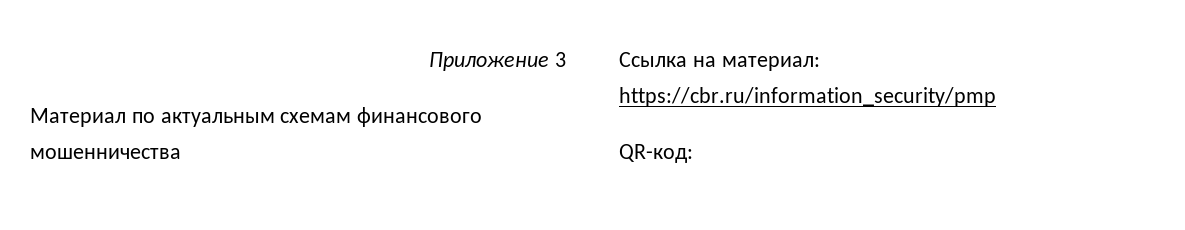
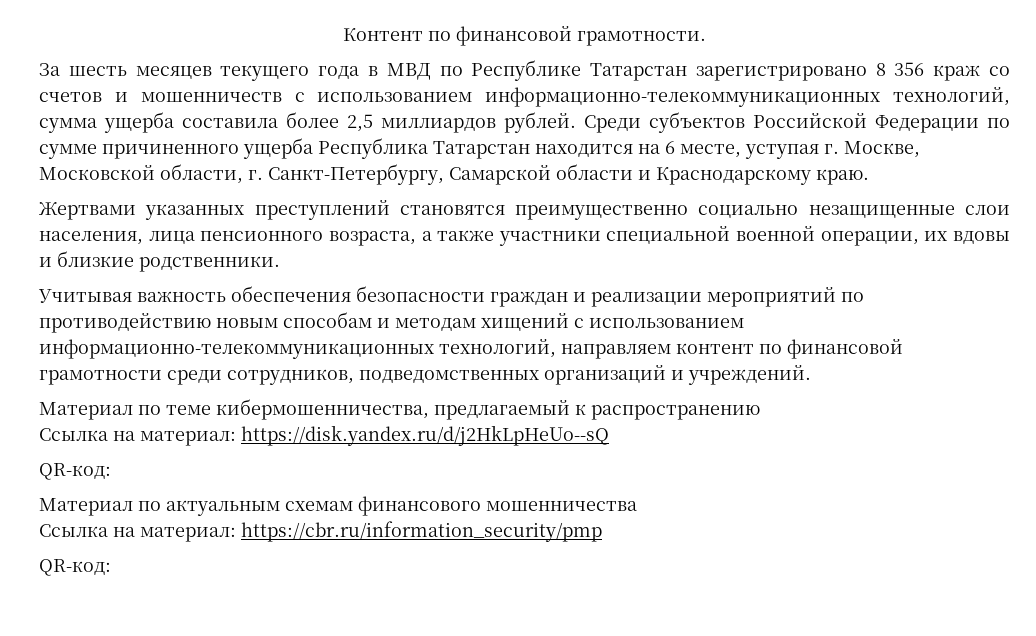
[429,52,566,71] Приложение 3 -> [343,26,706,46] [39,60,1011,81] [39,87,1010,107] [39,112,1010,133] [39,138,920,159] [39,164,869,185] [39,200,1011,220] [39,226,1010,246] [39,251,280,272] [38,286,864,307] [39,312,744,333] [39,339,903,359] [39,365,811,385] [39,399,760,420] [39,425,609,446] [39,463,111,480] Контент по финансовой грамотности. // За шесть месяцев текущего года в МВД по Республике Татарстан зарегистрировано 8 356 краж со счетов и мошенничеств с использованием информационно-телекоммуникационных технологий, сумма ущерба составила более 2,5 миллиардов рублей. Среди субъектов Российской Федерации по сумме причиненного ущерба Республика Татарстан находится на 6 месте, уступая г. Москве, Московской области, г. Санкт-Петербургу, Самарской области и Краснодарскому краю. // Жертвами указанных преступлений становятся преимущественно социально незащищенные слои населения, лица пенсионного возраста, а также участники специальной военной операции, их вдовы и близкие родственники. // Учитывая важность обеспечения безопасности граждан и реализации мероприятий по противодействию новым способам и методам хищений с использованием информационно-телекоммуникационных технологий, направляем контент по финансовой грамотности среди сотрудников, подведомственных организаций и учреждений. // Материал по теме кибермошенничества, предлагаемый к распространению // Ссылка на материал: https://disk.yandex.ru/d/j2HkLpHeUo--sQ // QR-код:

